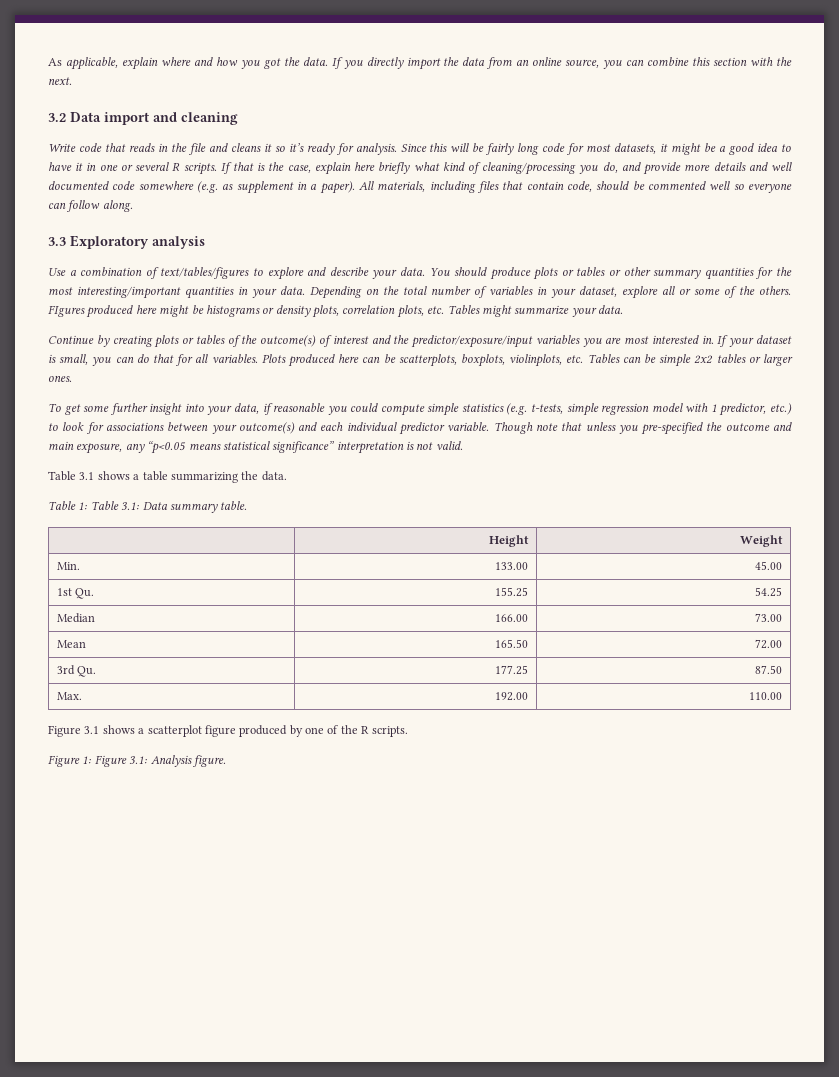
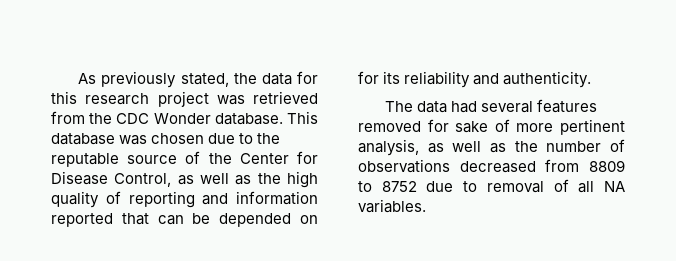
[65,57,792,70] [48,77,72,85] [48,112,238,125] [48,143,791,155] [48,162,792,175] [48,181,793,194] [48,200,133,212] [48,235,205,249] [48,267,792,280] [48,286,791,299] [48,305,623,318] [48,335,792,348] [48,354,794,367] [48,375,72,382] [48,403,793,416] [48,422,792,435] [48,441,463,454] [48,471,287,483] [48,501,248,513] [489,535,530,547] [740,535,784,547] [56,562,80,570] [495,562,529,570] [755,561,783,570] [56,588,95,599] [495,587,529,597] [755,587,783,597] [56,613,95,623] [495,614,529,622] [755,613,783,622] [56,640,86,648] [495,639,529,648] [755,639,783,649] [56,665,97,677] [495,665,529,675] [755,665,783,674] [56,692,82,700] [495,692,529,701] [749,692,783,700] [48,725,408,737] [48,755,226,767] applicable, explain where and how you got the data. If you directly import the data from an online source, you can combine this section with the next. // 3.2 Data import and cleaning // Write code that reads in the file and cleans it so it’s ready for analysis. Since this will be fairly long code for most datasets, it might be a good idea to have it in one or several R scripts. If that is the case, explain here briefly what kind of cleaning/processing you do, and provide more details and well documented code somewhere (e.g. as supplement in a paper). All materials, including files that contain code, should be commented well so everyone can follow along. // 3.3 Exploratory analysis // Use a combination of text/tables/figures to explore and describe your data. You should produce plots or tables or other summary quantities for the most interesting/important quantities in your data. Depending on the total number of variables in your dataset, explore all or some of the others. FIgures produced here might be histograms or density plots, correlation plots, etc. Tables might summarize your data. // Continue by creating plots or tables of the outcome(s) of interest and the predictor/exposure/input variables you are most interested in. If your dataset is small, you can do that for all variables. Plots produced here can be scatterplots, boxplots, violinplots, etc. Tables can be simple 2x2 tables or larger ones. // To get some further insight into your data, if reasonable you could compute simple statistics (e.g. t-tests, simple regression model with 1 predictor, etc.) to look for associations between your outcome(s) and each individual predictor variable. Though note that unless you pre-specified the outcome and main exposure, any “p<0.05 means statistical significance” interpretation is not valid. // Table 3.1 shows a table summarizing the data. // Table 1: Table 3.1: Data summary table. // | Height | Weight // Min. | 133.00 | 45.00 // 1st Qu. | 155.25 | 54.25 // Median | 166.00 | 73.00 // Mean | 165.50 | 72.00 // 3rd Qu. | 177.25 | 87.50 // Max. | 192.00 | 110.00 // Figure 3.1 shows a scatterplot figure produced by one of the R scripts. // Figure 1: Figure 3.1: Analysis figure. -> [101,71,318,88] [51,91,318,107] [51,111,318,125] [51,133,281,145] [51,151,318,167] [51,171,319,188] [51,191,318,208] [51,213,318,227] [358,71,592,88] [385,99,598,113] [358,119,625,135] [358,139,625,156] [358,159,625,173] [358,179,625,193] [358,199,426,213] previously stated, the data for this research project was retrieved from the CDC Wonder database. This database was chosen due to the reputable source of the Center for Disease Control, as well as the high quality of reporting and information reported that can be depended on for its reliability and authenticity. // The data had several features removed for sake of more pertinent analysis, as well as the number of observations decreased from 8809 to 8752 due to removal of all NA variables.

